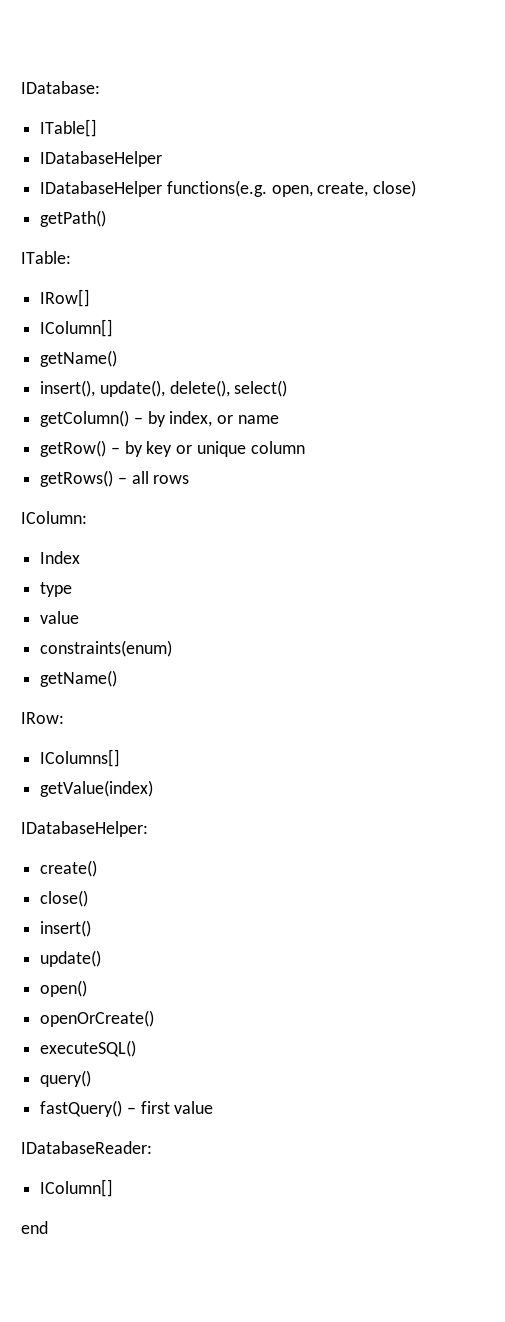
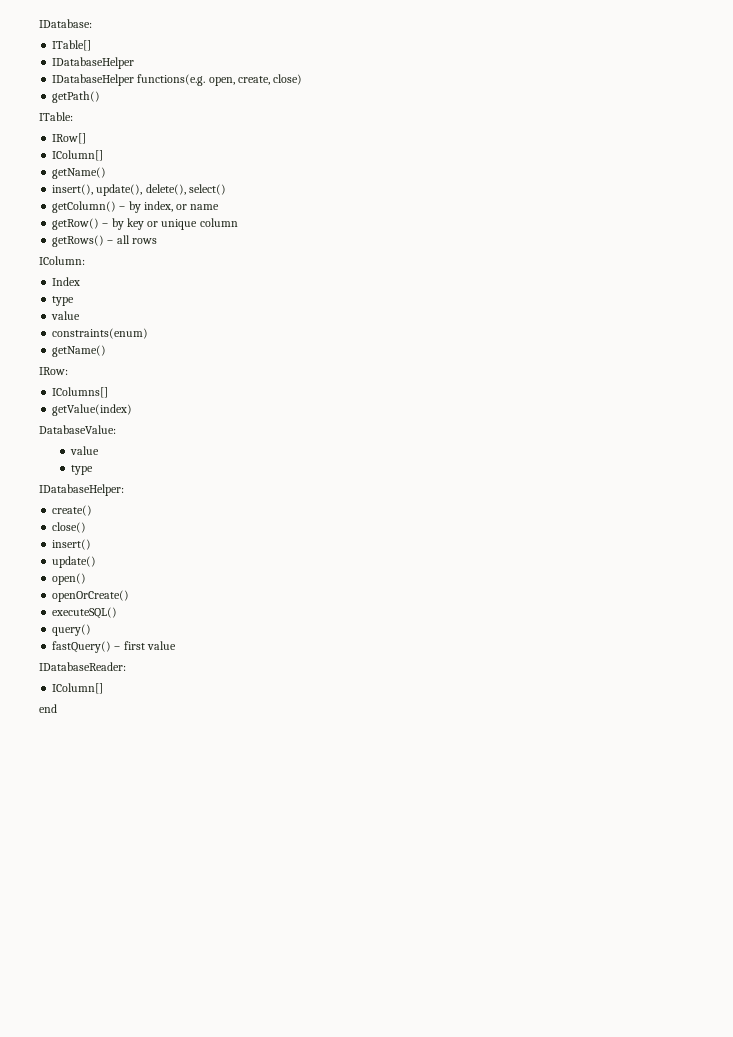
(154, 788) none -> [39,425,116,434] [70,446,100,455] [71,465,94,475] // DatabaseValue: // value // type

